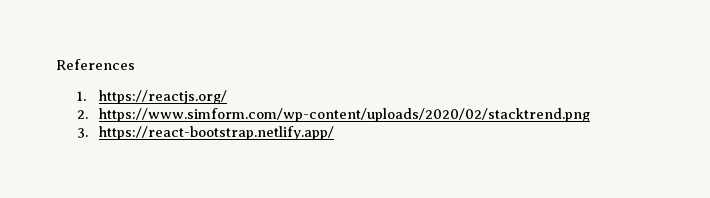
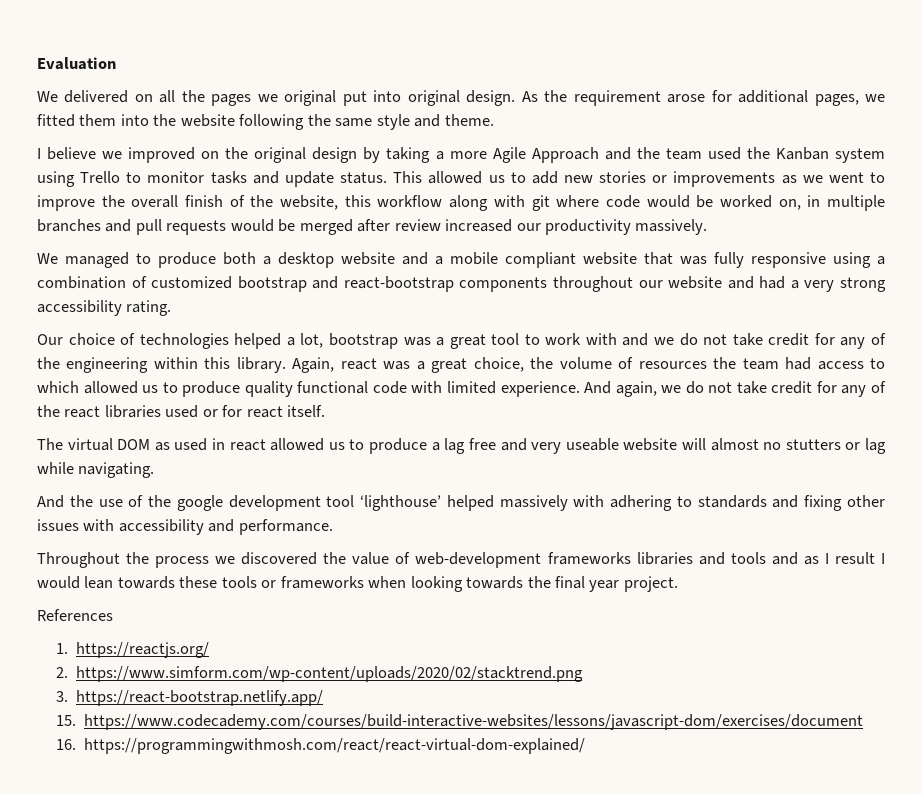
(56, 64) none -> [37,57,116,70] [37,90,886,106] [37,114,494,130] [37,147,885,163] [37,171,885,187] [37,195,886,211] [37,219,708,235] [37,252,885,268] [37,276,886,292] [37,300,172,316] [37,333,887,349] [37,357,886,373] [37,381,886,397] [37,405,326,418] [37,438,886,454] [37,462,155,478] [37,495,885,511] [37,519,333,535] [37,552,885,568] [37,576,678,592] Evaluation // We delivered on all the pages we original put into original design. As the requirement arose for additional pages, we fitted them into the website following the same style and theme. // I believe we improved on the original design by taking a more Agile Approach and the team used the Kanban system using Trello to monitor tasks and update status. This allowed us to add new stories or improvements as we went to improve the overall finish of the website, this workflow along with git where code would be worked on, in multiple branches and pull requests would be merged after review increased our productivity massively. // We managed to produce both a desktop website and a mobile compliant website that was fully responsive using a combination of customized bootstrap and react-bootstrap components throughout our website and had a very strong accessibility rating. // Our choice of technologies helped a lot, bootstrap was a great tool to work with and we do not take credit for any of the engineering within this library. Again, react was a great choice, the volume of resources the team had access to which allowed us to produce quality functional code with limited experience. And again, we do not take credit for any of the react libraries used or for react itself. // The virtual DOM as used in react allowed us to produce a lag free and very useable website will almost no stutters or lag while navigating. // And the use of the google development tool ‘lighthouse’ helped massively with adhering to standards and fixing other issues with accessibility and performance. // Throughout the process we discovered the value of web-development frameworks libraries and tools and as I result I would lean towards these tools or frameworks when looking towards the final year project. //
(334, 133) none -> [56,714,864,730] [56,738,586,754] // 15. https://www.codecademy.com/courses/build-interactive-websites/lessons/javascript-dom/exercises/document // 16. https://programmingwithmosh.com/react/react-virtual-dom-explained/

